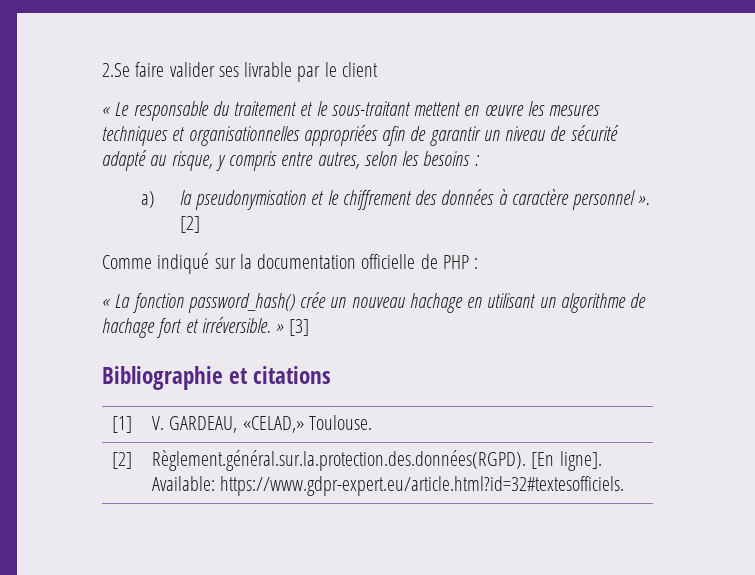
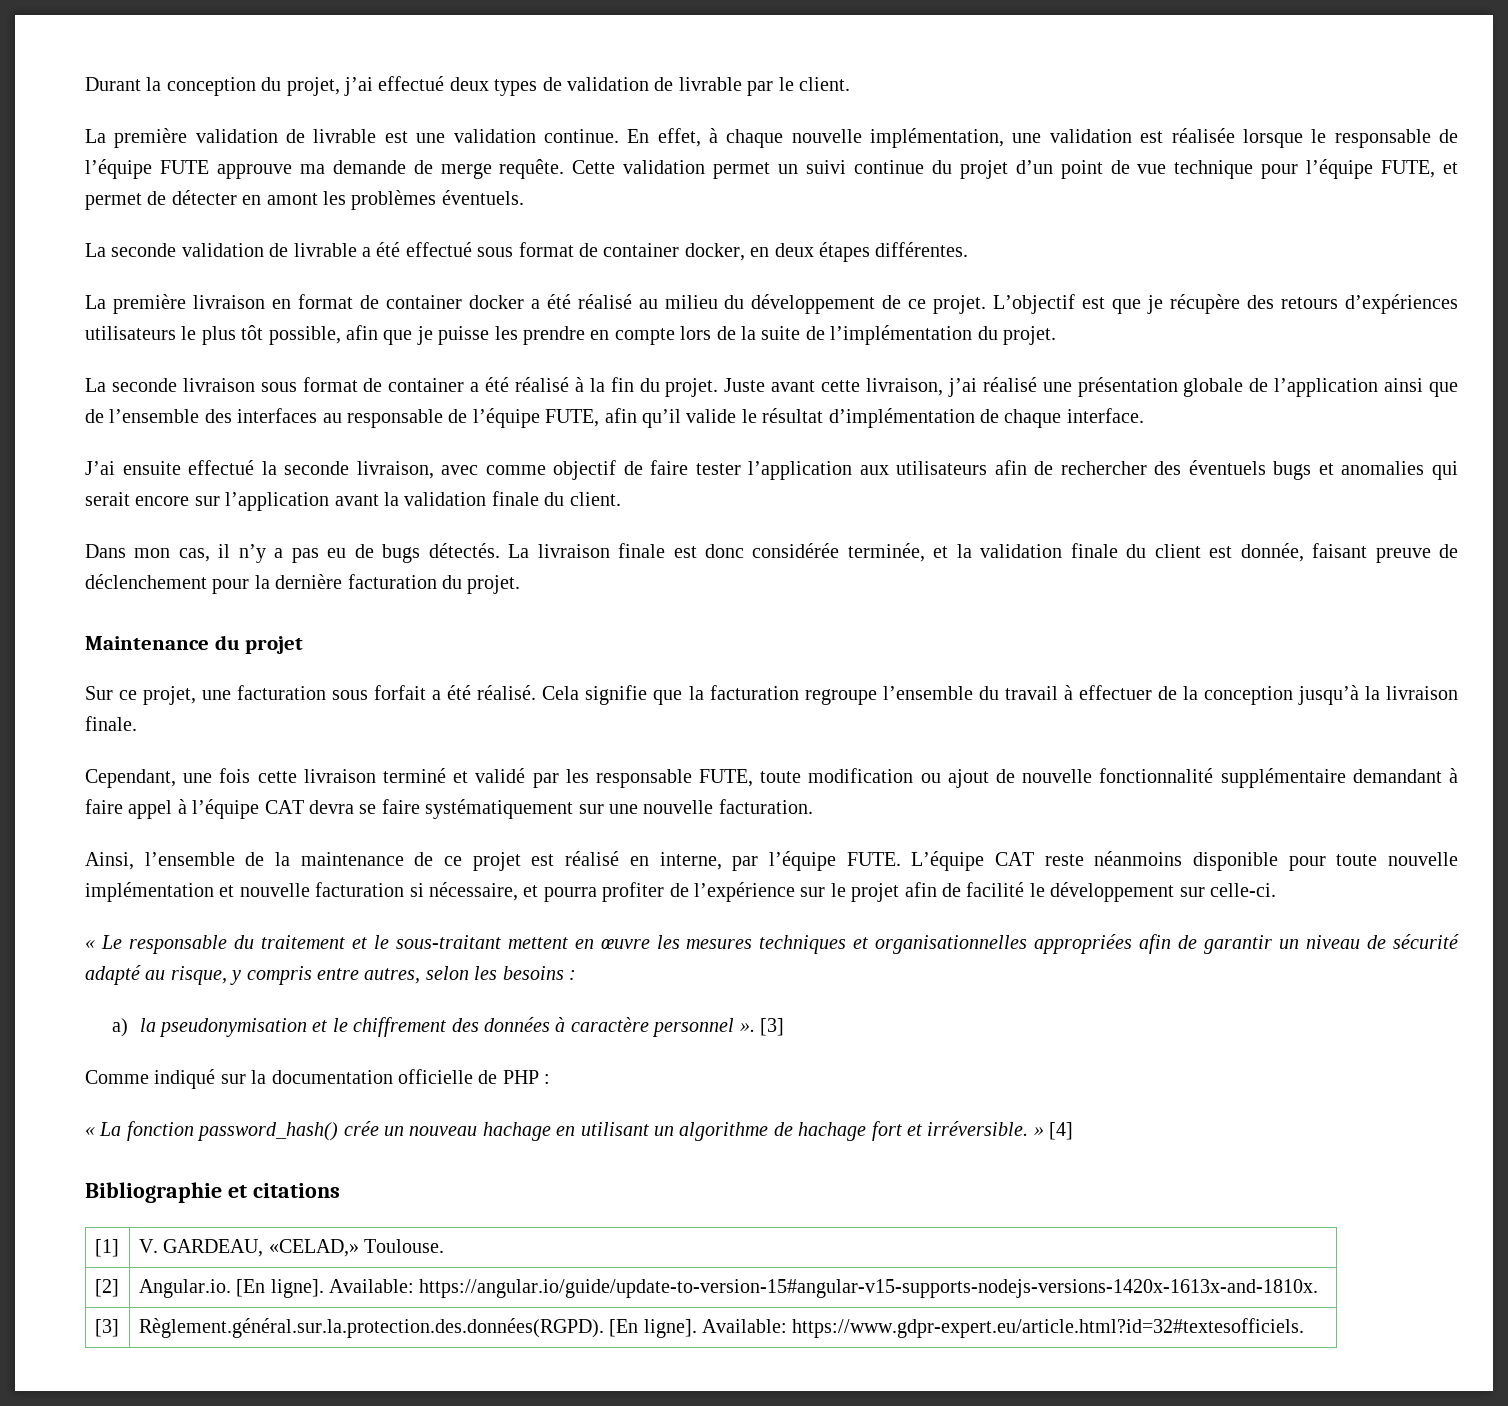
[102,62,378,82] 2.Se faire valider ses livrable par le client -> [85,76,850,96] [85,128,1458,148] [85,159,1459,179] [85,190,524,210] [85,242,969,262] [85,294,1459,314] [85,325,1056,345] [85,377,1459,397] [85,408,1144,428] [85,460,1458,480] [85,491,621,511] [85,543,1458,563] [85,574,521,594] [85,635,304,654] [85,685,1458,705] [85,716,137,731] [85,768,1458,788] [85,799,813,819] [85,851,1458,871] [85,882,1276,902] Durant la conception du projet, j’ai effectué deux types de validation de livrable par le client. // La première validation de livrable est une validation continue. En effet, à chaque nouvelle implémentation, une validation est réalisée lorsque le responsable de l’équipe FUTE approuve ma demande de merge requête. Cette validation permet un suivi continue du projet d’un point de vue technique pour l’équipe FUTE, et permet de détecter en amont les problèmes éventuels. // La seconde validation de livrable a été effectué sous format de container docker, en deux étapes différentes. // La première livraison en format de container docker a été réalisé au milieu du développement de ce projet. L’objectif est que je récupère des retours d’expériences utilisateurs le plus tôt possible, afin que je puisse les prendre en compte lors de la suite de l’implémentation du projet. // La seconde livraison sous format de container a été réalisé à la fin du projet. Juste avant cette livraison, j’ai réalisé une présentation globale de l’application ainsi que de l’ensemble des interfaces au responsable de l’équipe FUTE, afin qu’il valide le résultat d’implémentation de chaque interface. // J’ai ensuite effectué la seconde livraison, avec comme objectif de faire tester l’application aux utilisateurs afin de rechercher des éventuels bugs et anomalies qui serait encore sur l’application avant la validation finale du client. // Dans mon cas, il n’y a pas eu de bugs détectés. La livraison finale est donc considérée terminée, et la validation finale du client est donnée, faisant preuve de déclenchement pour la dernière facturation du projet. // Maintenance du projet // Sur ce projet, une facturation sous forfait a été réalisé. Cela signifie que la facturation regroupe l’ensemble du travail à effectuer de la conception jusqu’à la livraison finale. // Cependant, une fois cette livraison terminé et validé par les responsable FUTE, toute modification ou ajout de nouvelle fonctionnalité supplémentaire demandant à faire appel à l’équipe CAT devra se faire systématiquement sur une nouvelle facturation. // Ainsi, l’ensemble de la maintenance de ce projet est réalisé en interne, par l’équipe FUTE. L’équipe CAT reste néanmoins disponible pour toute nouvelle implémentation et nouvelle facturation si nécessaire, et pourra profiter de l’expérience sur le projet afin de facilité le développement sur celle-ci.
[179,216,200,233] [2] -> [760,1018,785,1036] [3]
[289,319,310,336] [3] -> [1049,1122,1074,1140] [4]
(132, 460) none -> [138,1279,1319,1298] [94,1319,119,1337] | Angular.io. [En ligne]. Available: https://angular.io/guide/update-to-version-15#angular-v15-supports-nodejs-versions-1420x-1613x-and-1810x. // [3]

